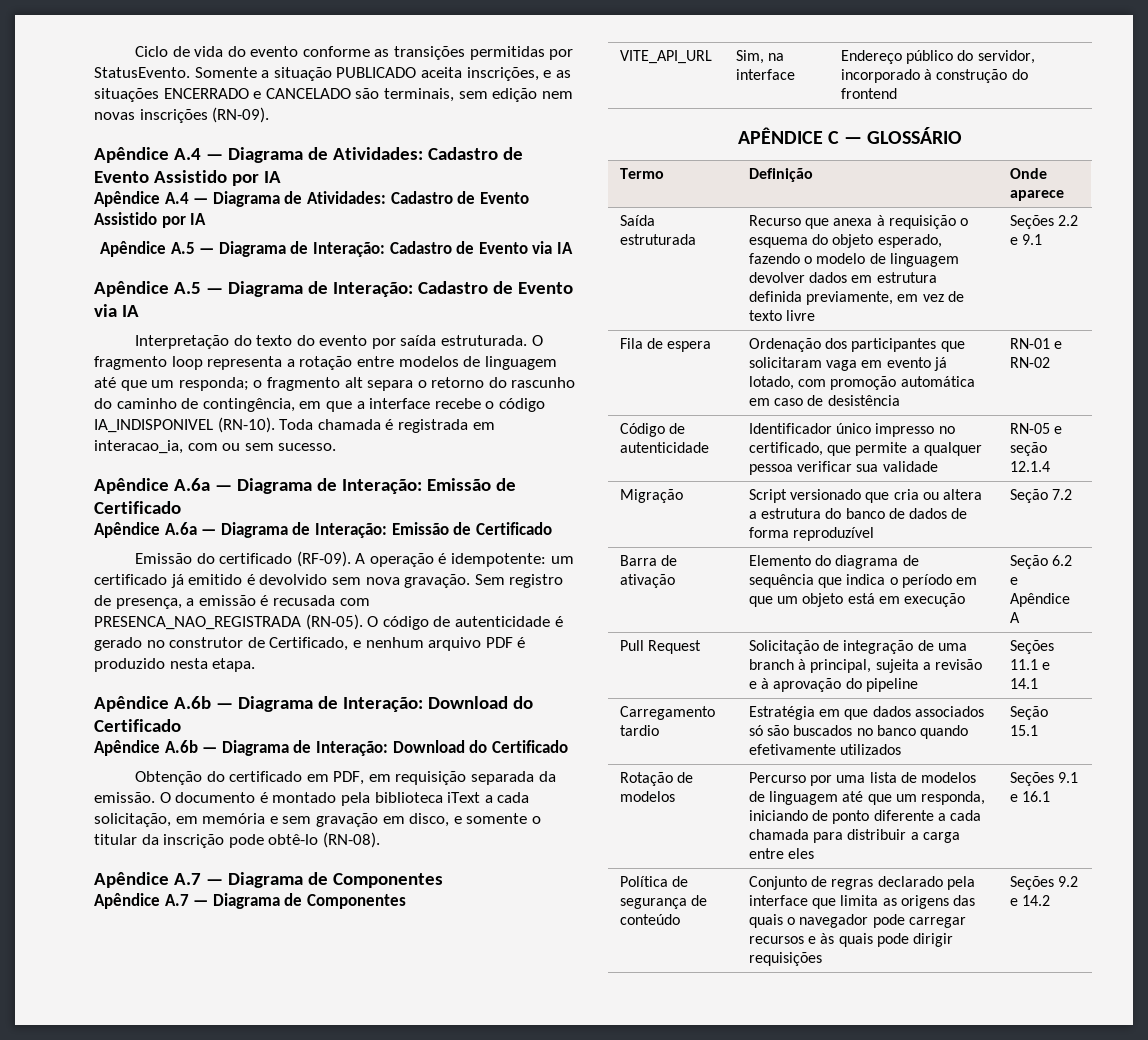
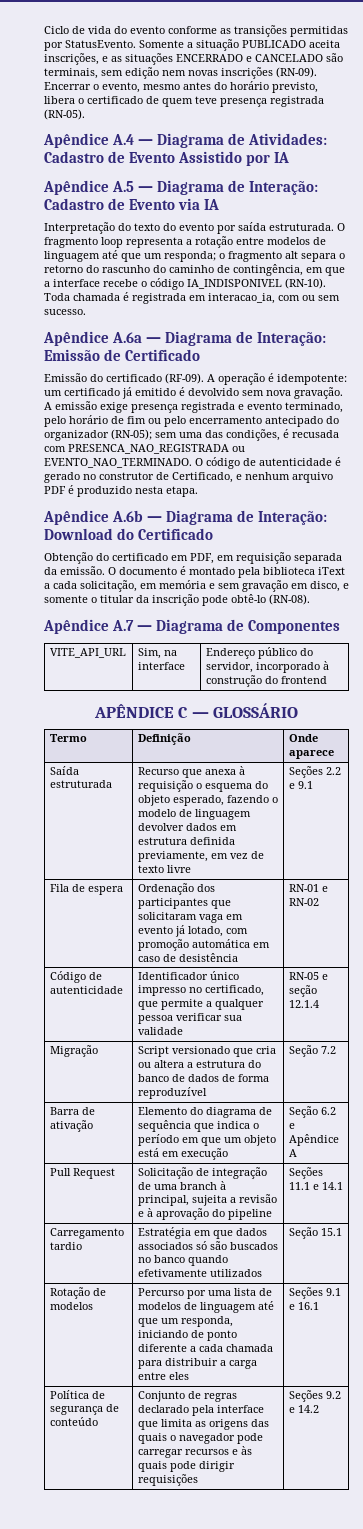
(270, 115) none -> [44,81,318,93] [44,96,324,107] [44,109,85,120] Encerrar o evento, mesmo antes do horário previsto, libera o certificado de quem teve presença registrada (RN-05).
[94,191,529,207] [94,212,207,228] [100,241,573,257] // Apêndice A.4 — Diagrama de Atividades: Cadastro de Evento Assistido por IA // Apêndice A.5 — Diagrama de Interação: Cadastro de Evento via IA -> (289, 157) none
[94,522,552,538] // Apêndice A.6a — Diagrama de Interação: Emissão de Certificado -> (200, 355) none
[474,574,564,588] [94,595,256,609] Sem registro de presença, a emissão -> [44,401,343,413] [44,415,339,427] [44,429,280,441] A emissão exige presença registrada e evento terminado, pelo horário de fim ou pelo encerramento antecipado do organizador (RN-05); sem uma das condições,
[305,614,363,630] (RN-05). -> [232,446,245,452] [44,458,192,468] ou EVENTO_NAO_TERMINADO.
[94,740,568,756] // Apêndice A.6b — Diagrama de Interação: Download do Certificado -> (213, 534) none
[94,893,406,909] // Apêndice A.7 — Diagrama de Componentes -> (340, 627) none

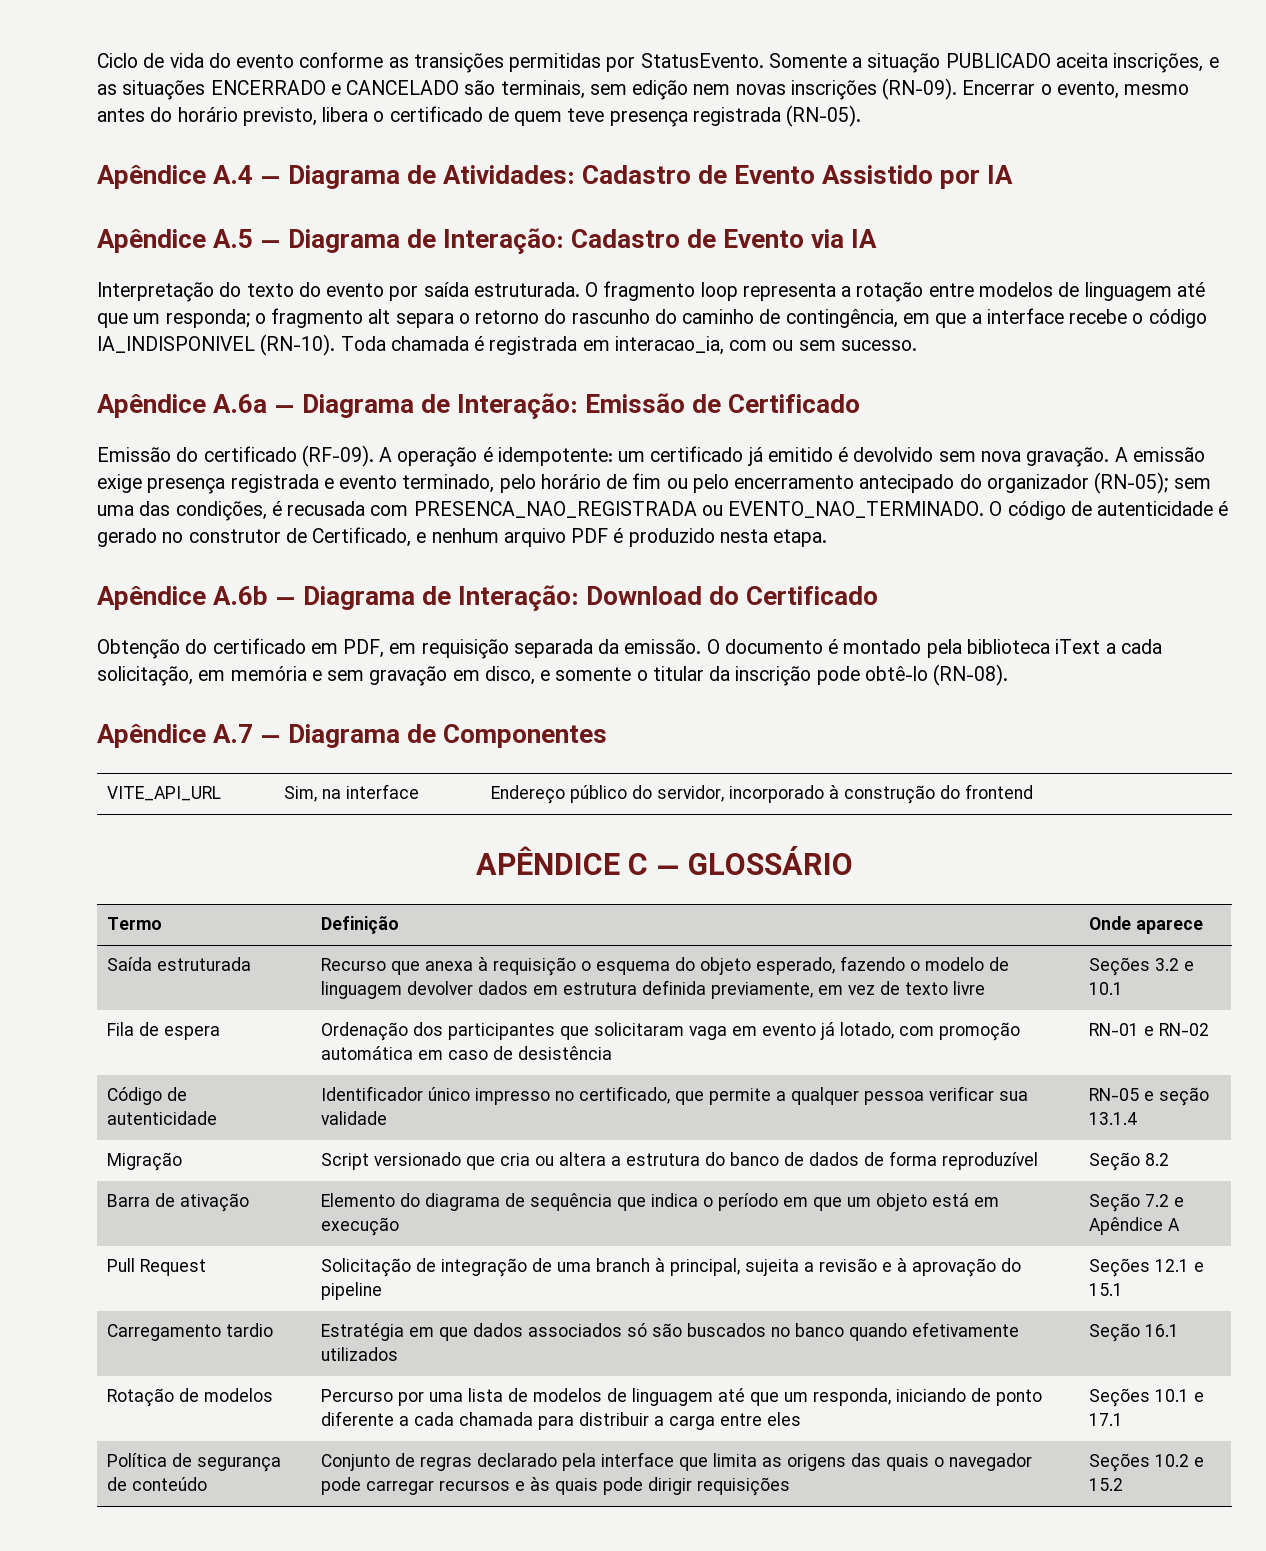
[325,767,341,775] [288,781,313,789] 2.2 e 9.1 -> [1155,958,1195,971] [1089,982,1124,995] 3.2 e 10.1
[288,1000,319,1008] 12.1.4 -> [1089,1112,1138,1125] 13.1.4
[320,1046,336,1054] 7.2 -> [1145,1153,1170,1166] 8.2
[320,1107,336,1115] 6.2 -> [1145,1194,1170,1207] 7.2
[288,1182,343,1190] 11.1 e 14.1 -> [1155,1259,1205,1272] [1089,1283,1124,1296] 12.1 e 15.1
[320,1228,342,1236] 15.1 -> [1145,1324,1180,1337] 16.1
[325,1288,341,1296] [288,1302,319,1310] 9.1 e 16.1 -> [1155,1389,1205,1402] [1089,1413,1124,1426] 10.1 e 17.1
[325,1391,341,1399] [288,1405,319,1413] 9.2 e 14.2 -> [1155,1454,1205,1467] [1089,1478,1124,1491] 10.2 e 15.2

